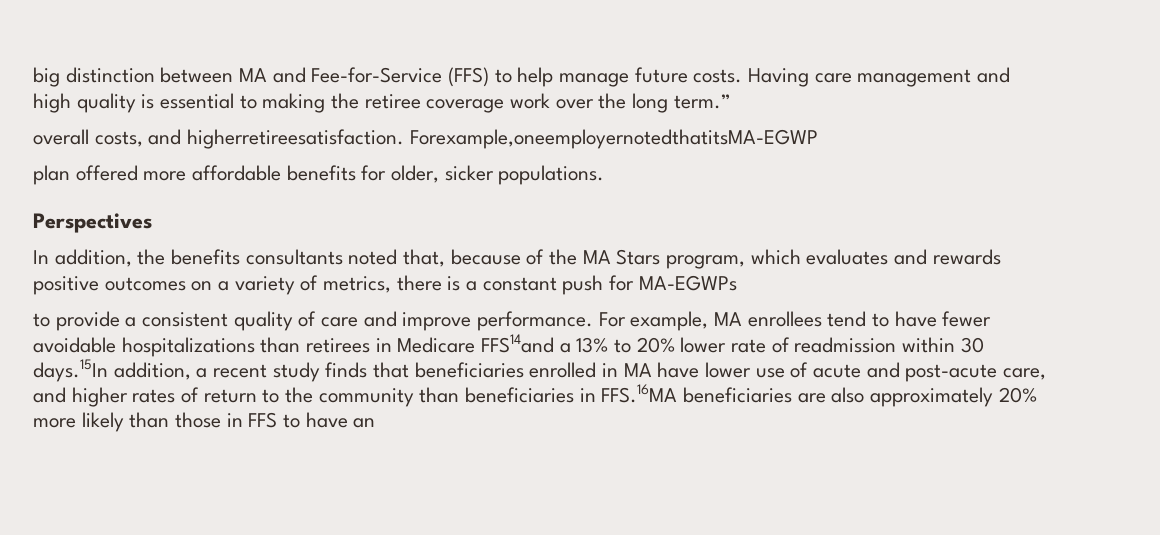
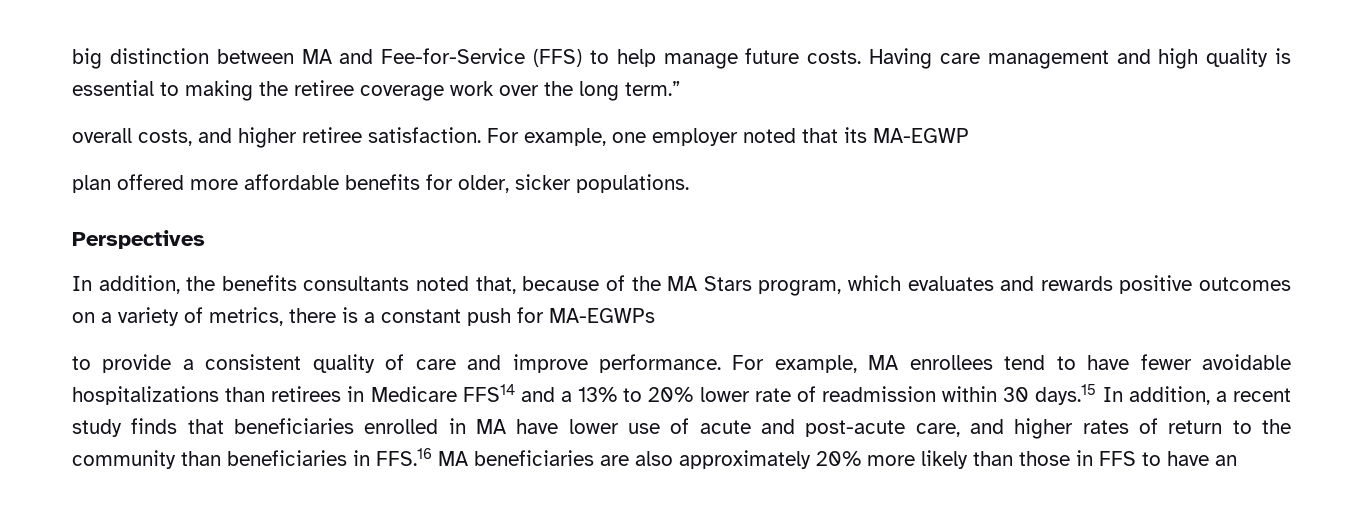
[187,129,818,149] higherretireesatisfaction. Forexample,oneemployernotedthatitsMA-EGWP -> [238,127,969,148] higher retiree satisfaction. For example, one employer noted that its MA-EGWP
[481,334,555,353] FFS14and -> [462,384,555,402] FFS14 and
[33,359,108,382] days.15In -> [1035,384,1123,405] days.15 In
[601,384,678,403] FFS.16MA -> [376,448,468,466] FFS.16 MA

